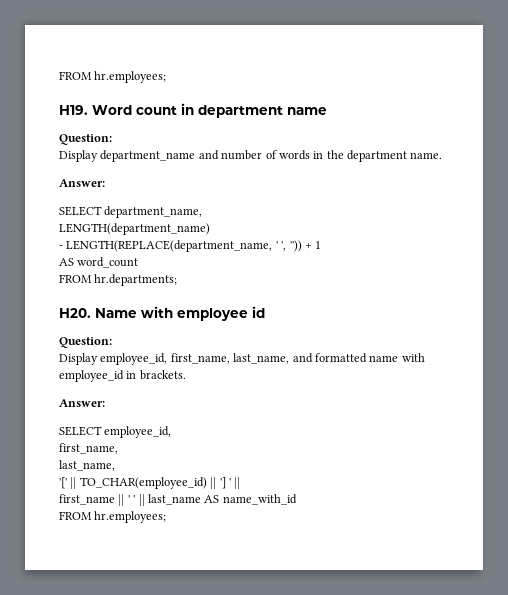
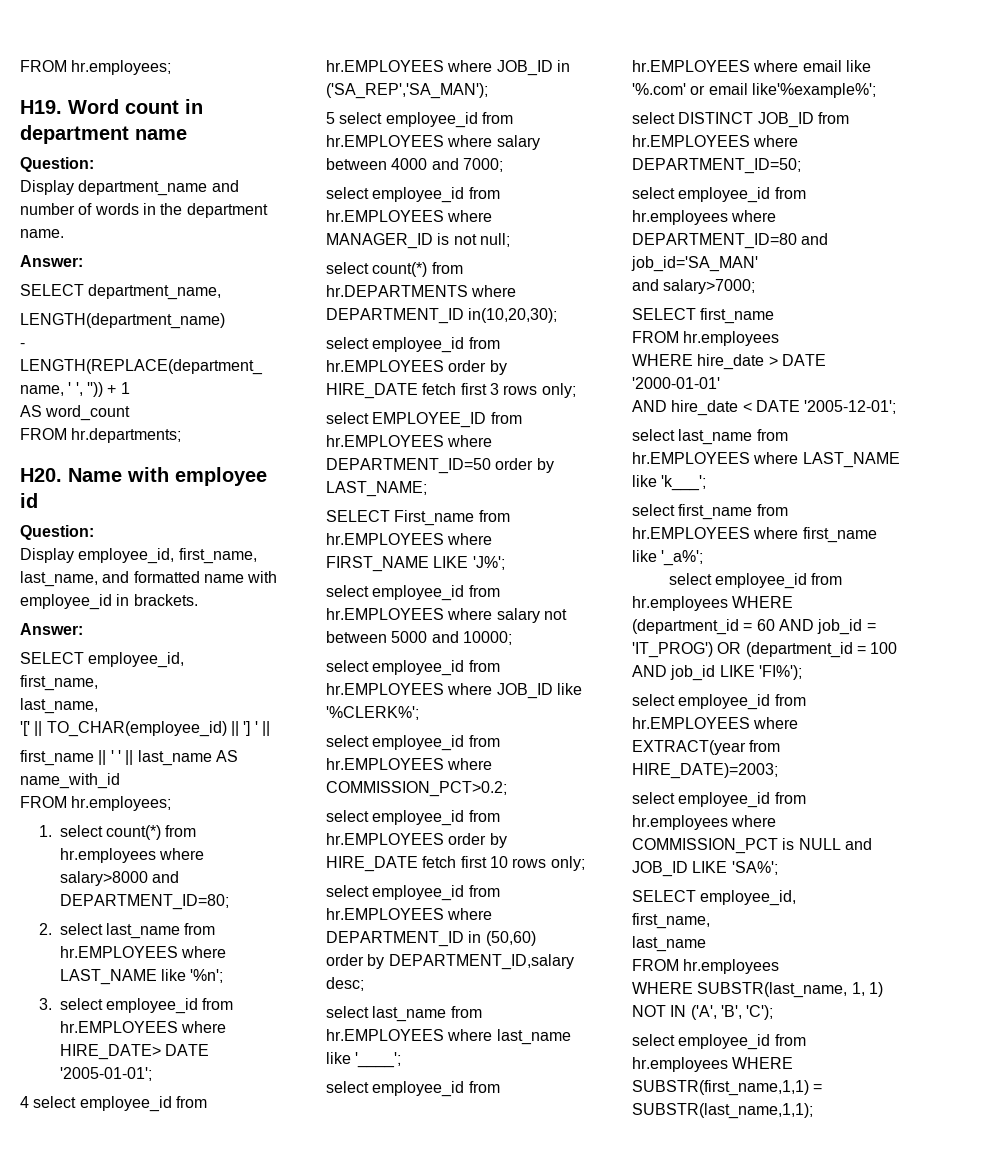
(167, 517) none -> [38,825,197,840] [59,848,205,863] [59,871,180,886] [59,894,229,910] [38,923,216,939] [59,946,227,958] [59,969,224,985] [38,998,234,1014] [59,1021,227,1033] [59,1044,210,1060] [59,1067,152,1081] [20,1096,207,1112] [326,60,570,76] [326,83,488,99] [326,112,513,128] [326,135,540,150] [326,158,503,172] [326,187,500,203] [326,210,493,222] [326,233,510,249] [326,262,463,277] [326,285,517,297] [326,308,558,324] [326,337,500,353] [326,360,507,375] [326,383,576,399] [326,412,522,428] [326,435,493,447] [326,458,554,474] [326,481,427,497] [326,510,510,526] [326,533,493,545] [326,556,505,572] [326,585,500,601] [326,608,567,623] [326,631,512,645] [326,660,500,676] [326,683,582,699] [326,706,419,720] [326,735,500,751] [326,758,493,770] [326,781,507,797] [326,810,500,826] [326,833,507,848] [326,856,585,872] [326,885,500,901] [326,908,493,920] [326,931,536,947] [326,954,574,970] [326,977,364,991] [326,1006,482,1022] [326,1029,571,1045] [326,1052,402,1068] [326,1081,500,1097] [632,60,871,72] [632,83,876,98] [632,112,849,128] [632,135,799,147] [632,158,801,174] [632,187,806,203] [632,210,777,225] [632,233,829,249] [631,256,758,272] [632,279,756,294] [632,308,775,324] [632,331,780,346] [632,354,826,370] [632,377,720,389] [632,400,897,416] [632,429,788,445] [632,452,900,468] [632,475,707,491] [632,504,788,520] [632,527,877,543] [632,550,704,566] [668,573,843,589] [632,596,794,611] [632,619,876,635] [632,642,898,658] [632,665,802,681] [632,694,806,710] [632,717,799,729] [632,740,781,755] [632,763,778,779] [632,792,806,808] [632,815,777,830] [632,838,872,854] [632,861,778,877] [632,890,797,906] [632,913,710,929] [632,936,706,952] [632,959,780,974] [632,982,883,998] [632,1005,774,1020] [632,1034,806,1050] [632,1057,794,1072] [632,1080,823,1096] [632,1103,813,1119] // 1. select count(*) from hr.employees where salary>8000 and DEPARTMENT_ID=80; // 2. select last_name from hr.EMPLOYEES where LAST_NAME like '%n'; // 3. select employee_id from hr.EMPLOYEES where HIRE_DATE> DATE '2005-01-01'; // 4 select employee_id from hr.EMPLOYEES where JOB_ID in ('SA_REP','SA_MAN'); // 5 select employee_id from hr.EMPLOYEES where salary between 4000 and 7000; // select employee_id from hr.EMPLOYEES where MANAGER_ID is not null; // select count(*) from hr.DEPARTMENTS where DEPARTMENT_ID in(10,20,30); // select employee_id from hr.EMPLOYEES order by HIRE_DATE fetch first 3 rows only; // select EMPLOYEE_ID from hr.EMPLOYEES where DEPARTMENT_ID=50 order by LAST_NAME; // SELECT First_name from hr.EMPLOYEES where FIRST_NAME LIKE 'J%'; // select employee_id from hr.EMPLOYEES where salary not between 5000 and 10000; // select employee_id from hr.EMPLOYEES where JOB_ID like '%CLERK%'; // select employee_id from hr.EMPLOYEES where COMMISSION_PCT>0.2; // select employee_id from hr.EMPLOYEES order by HIRE_DATE fetch first 10 rows only; // select employee_id from hr.EMPLOYEES where DEPARTMENT_ID in (50,60) // order by DEPARTMENT_ID,salary desc; // select last_name from hr.EMPLOYEES where last_name like '____'; // select employee_id from hr.EMPLOYEES where email like '%.com' or email like'%example%'; // select DISTINCT JOB_ID from hr.EMPLOYEES where DEPARTMENT_ID=50; // select employee_id from hr.employees where DEPARTMENT_ID=80 and job_id='SA_MAN' // and salary>7000; // SELECT first_name // FROM hr.employees // WHERE hire_date > DATE '2000-01-01' // AND hire_date < DATE '2005-12-01'; // select last_name from hr.EMPLOYEES where LAST_NAME like 'k___'; // select first_name from hr.EMPLOYEES where first_name like '_a%'; // select employee_id from hr.employees WHERE (department_id = 60 AND job_id = 'IT_PROG') OR (department_id = 100 AND job_id LIKE 'FI%'); // select employee_id from hr.EMPLOYEES where EXTRACT(year from HIRE_DATE)=2003; // select employee_id from hr.employees where COMMISSION_PCT is NULL and JOB_ID LIKE 'SA%'; // SELECT employee_id, // first_name, // last_name // FROM hr.employees // WHERE SUBSTR(last_name, 1, 1) NOT IN ('A', 'B', 'C'); // select employee_id from hr.employees WHERE SUBSTR(first_name,1,1) = SUBSTR(last_name,1,1);

